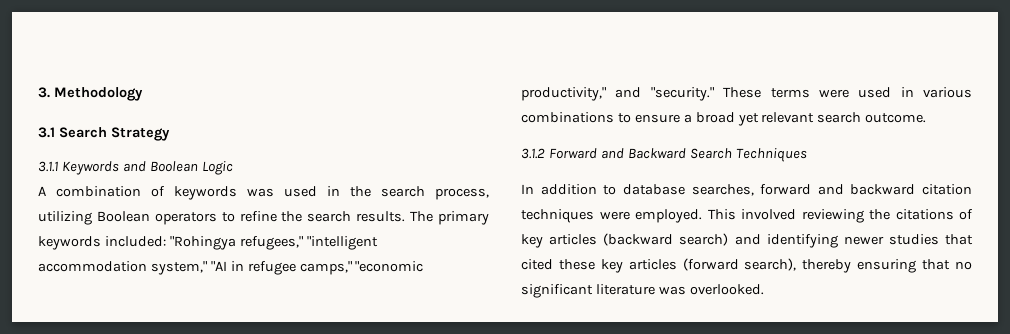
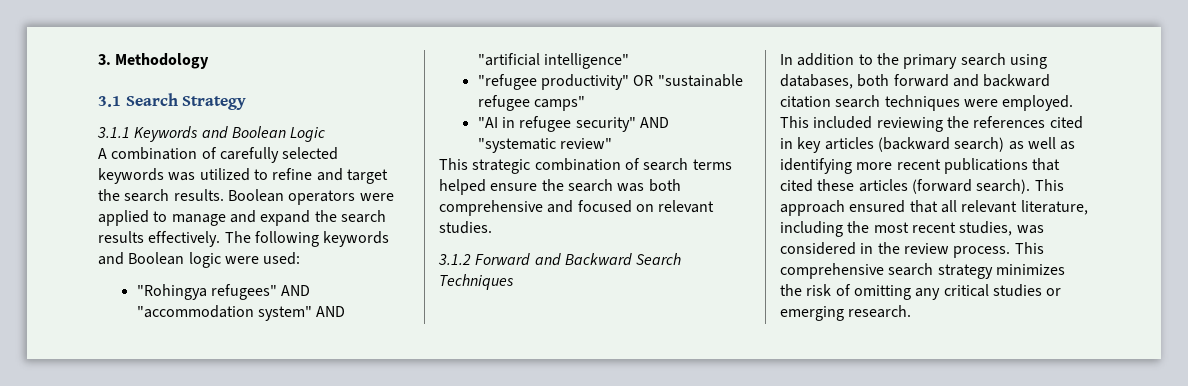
[174,186,489,200] [38,211,490,225] [38,236,378,250] [38,261,424,275] [521,87,972,101] [521,112,927,126] keywords was used in the search process, utilizing Boolean operators to refine the search results. The primary keywords included: "Rohingya refugees," "intelligent accommodation system," "AI in refugee camps," "economic productivity," and "security." These terms were used in various combinations to ensure a broad yet relevant search outcome. -> [219,147,339,163] [98,168,388,184] [98,189,394,205] [98,210,386,226] [98,231,390,247] [98,252,301,268] [136,284,311,300] [136,305,346,321] [477,53,630,69] [477,74,743,90] [477,95,586,111] [477,116,670,132] [477,138,613,153] [439,158,732,174] [439,179,681,195] [439,200,715,216] [439,221,492,234] carefully selected keywords was utilized to refine and target the search results. Boolean operators were applied to manage and expand the search results effectively. The following keywords and Boolean logic were used: // "Rohingya refugees" AND "accommodation system" AND "artificial intelligence" // "refugee productivity" OR "sustainable refugee camps" // "AI in refugee security" AND "systematic review" // This strategic combination of search terms helped ensure the search was both comprehensive and focused on relevant studies.
[622,184,754,196] database searches, -> [876,53,1047,69] [780,74,890,89] the primary search using databases, both
(972, 189) none -> [835,95,881,108] search
[741,209,796,220] involved -> [813,116,873,129] included
[895,209,973,220] citations of -> [973,116,1083,129] [780,138,793,149] references cited in
[734,234,939,248] and identifying newer studies -> [1008,137,1076,150] [780,158,1028,174] as well as identifying more recent publications
[600,259,623,273] key -> (855, 185) none
[744,258,973,273] [521,284,764,298] search), thereby ensuring that no significant literature was overlooked. -> [976,179,1064,194] [780,200,1088,216] [780,221,1044,237] [780,242,1044,258] [780,263,1065,279] [780,284,1062,300] [780,305,912,321] search). This approach ensured that all relevant literature, including the most recent studies, was considered in the review process. This comprehensive search strategy minimizes the risk of omitting any critical studies or emerging research.

